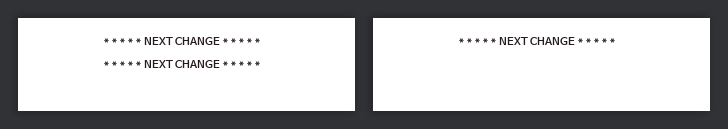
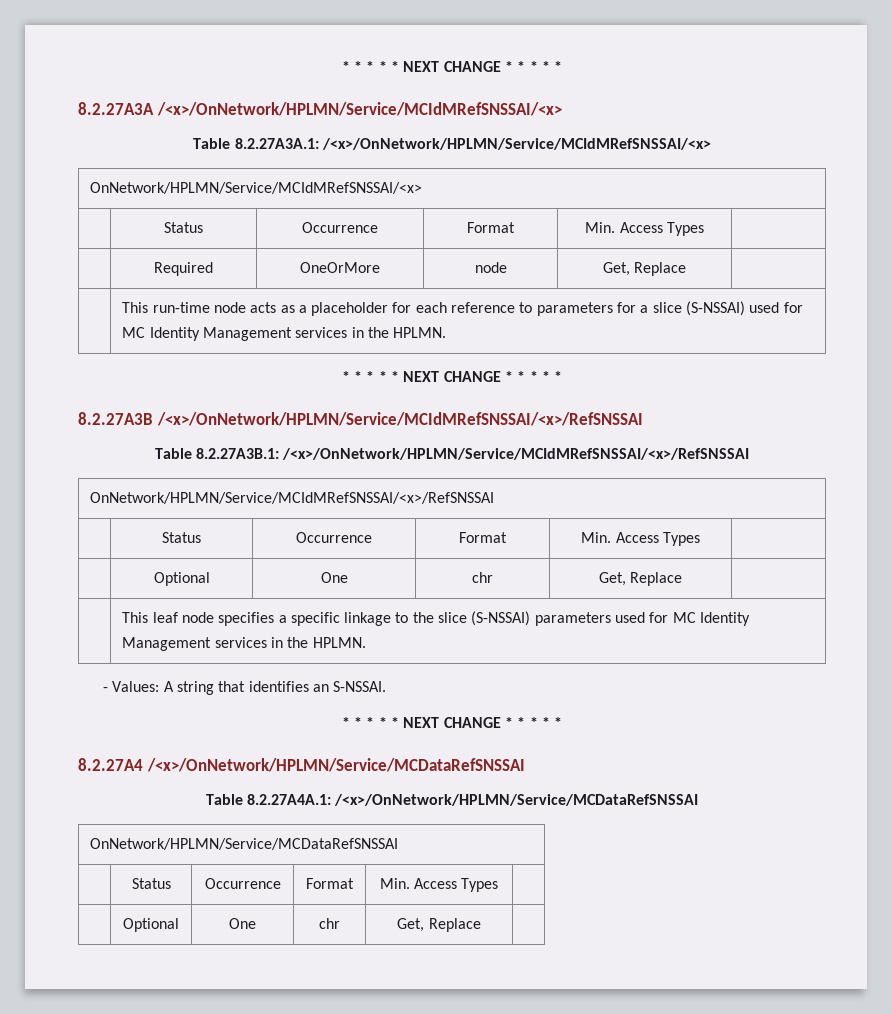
(261, 41) none -> [78,102,562,116] [193,138,711,150] [90,182,423,194] [164,222,203,233] [302,222,378,233] [467,222,515,233] [585,222,704,236] [154,262,213,276] [300,262,380,273] [474,262,507,273] [602,262,687,276] [122,301,803,316] [122,327,447,341] // 8.2.27A3A /<x>/OnNetwork/HPLMN/Service/MCIdMRefSNSSAI/<x> // Table 8.2.27A3A.1: /<x>/OnNetwork/HPLMN/Service/MCIdMRefSNSSAI/<x> // OnNetwork/HPLMN/Service/MCIdMRefSNSSAI/<x> // | Status | Occurrence | Format | Min. Access Types | // | Required | OneOrMore | node | Get, Replace | // | This run-time node acts as a placeholder for each reference to parameters for a slice (S-NSSAI) used for MC Identity Management services in the HPLMN.
(261, 64) none -> [78,412,643,426] [154,448,750,460] [90,492,495,504] [162,532,201,543] [296,532,372,543] [459,532,507,543] [581,532,700,546] [153,572,210,586] [320,572,348,583] [472,572,493,583] [598,572,683,586] [122,611,751,626] [122,637,366,651] [102,681,387,695] // 8.2.27A3B /<x>/OnNetwork/HPLMN/Service/MCIdMRefSNSSAI/<x>/RefSNSSAI // Table 8.2.27A3B.1: /<x>/OnNetwork/HPLMN/Service/MCIdMRefSNSSAI/<x>/RefSNSSAI // OnNetwork/HPLMN/Service/MCIdMRefSNSSAI/<x>/RefSNSSAI // | Status | Occurrence | Format | Min. Access Types | // | Optional | One | chr | Get, Replace | // | This leaf node specifies a specific linkage to the slice (S-NSSAI) parameters used for MC Identity Management services in the HPLMN. // - Values: A string that identifies an S-NSSAI.
(616, 41) none -> [78,758,525,772] [205,794,699,806] [90,838,399,850] [131,878,171,889] [204,878,281,889] [306,878,354,889] [379,878,499,892] [123,918,179,932] [229,918,256,929] [319,918,340,929] [397,918,481,932] // 8.2.27A4 /<x>/OnNetwork/HPLMN/Service/MCDataRefSNSSAI // Table 8.2.27A4A.1: /<x>/OnNetwork/HPLMN/Service/MCDataRefSNSSAI // OnNetwork/HPLMN/Service/MCDataRefSNSSAI // | Status | Occurrence | Format | Min. Access Types | // | Optional | One | chr | Get, Replace |

